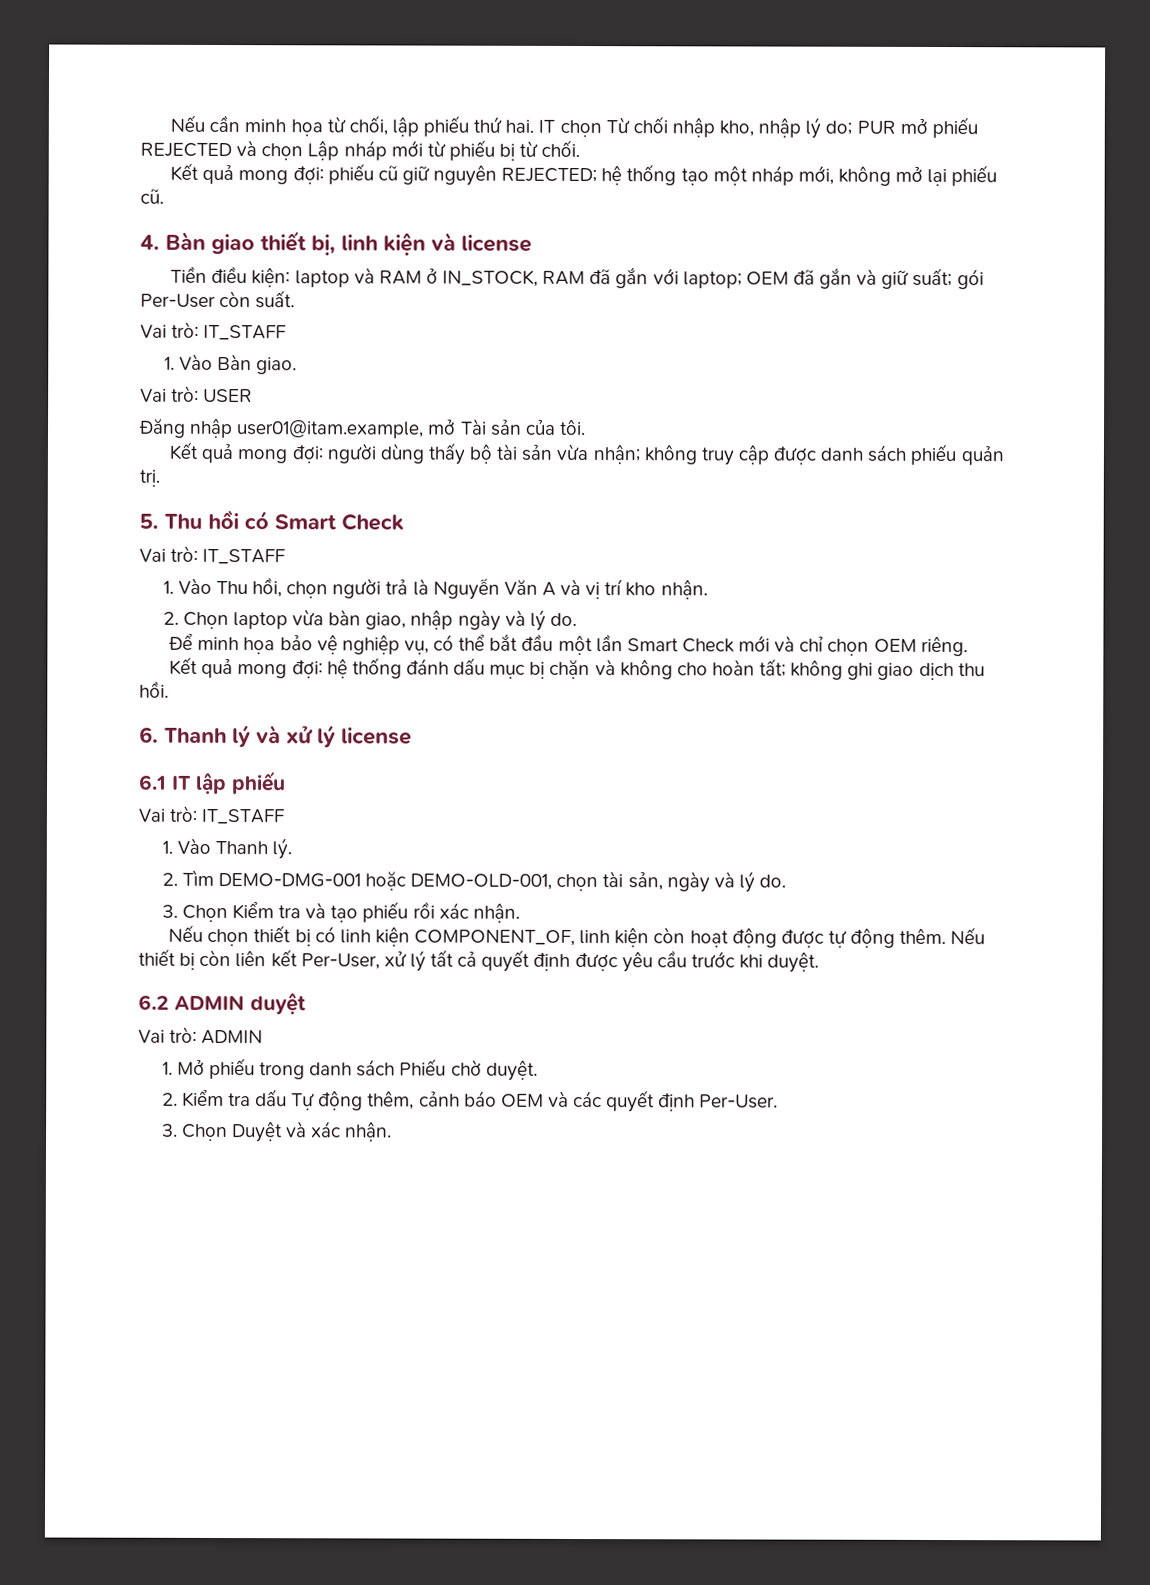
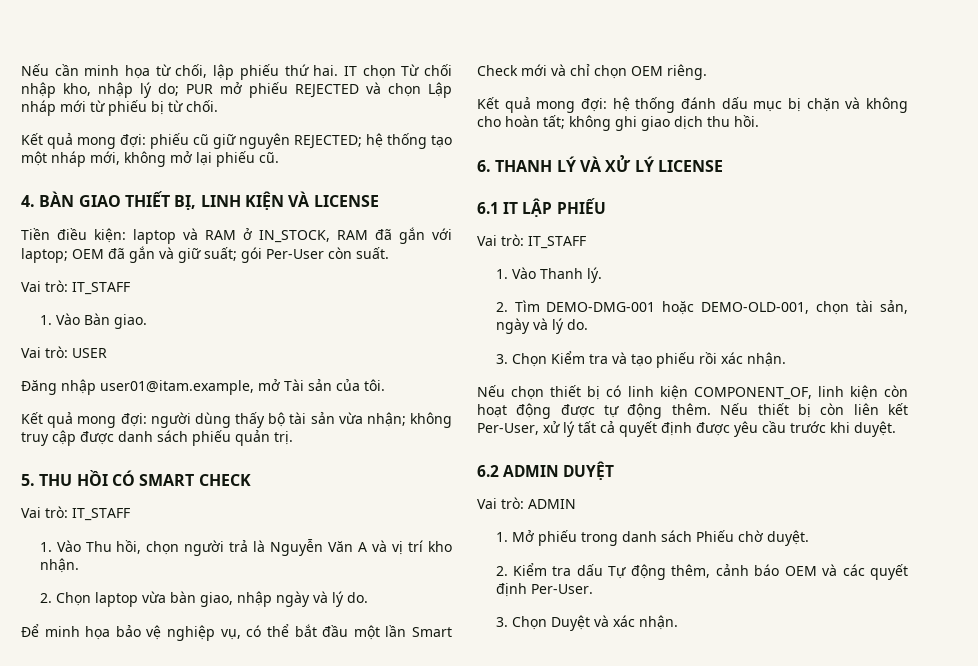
[165,231,532,256] Bàn giao thiết bị, linh kiện và license -> [39,191,379,210] BÀN GIAO THIẾT BỊ, LINH KIỆN VÀ LICENSE
[164,509,404,531] Thu hồi có Smart Check -> [39,470,251,486] THU HỒI CÓ SMART CHECK
[164,725,412,748] Thanh lý và xử lý license -> [495,155,723,172] THANH LÝ VÀ XỬ LÝ LICENSE
[195,771,286,795] lập phiếu -> [522,198,606,217] LẬP PHIẾU
[250,993,306,1015] duyệt -> [563,461,615,480] DUYỆT

